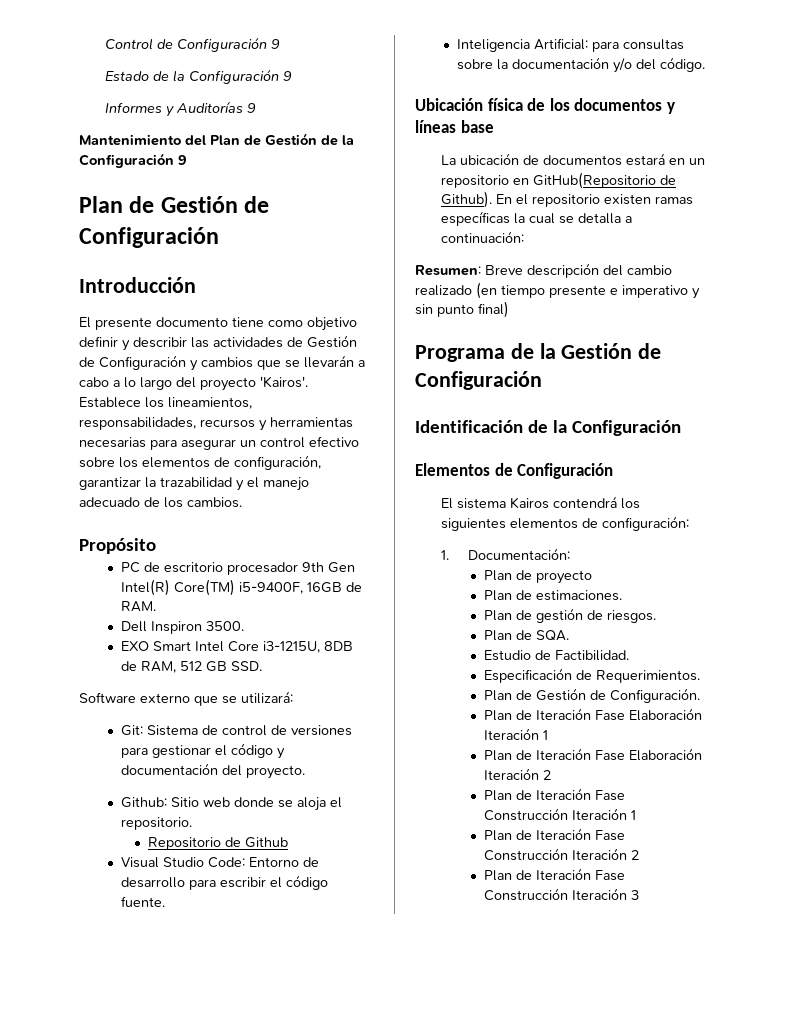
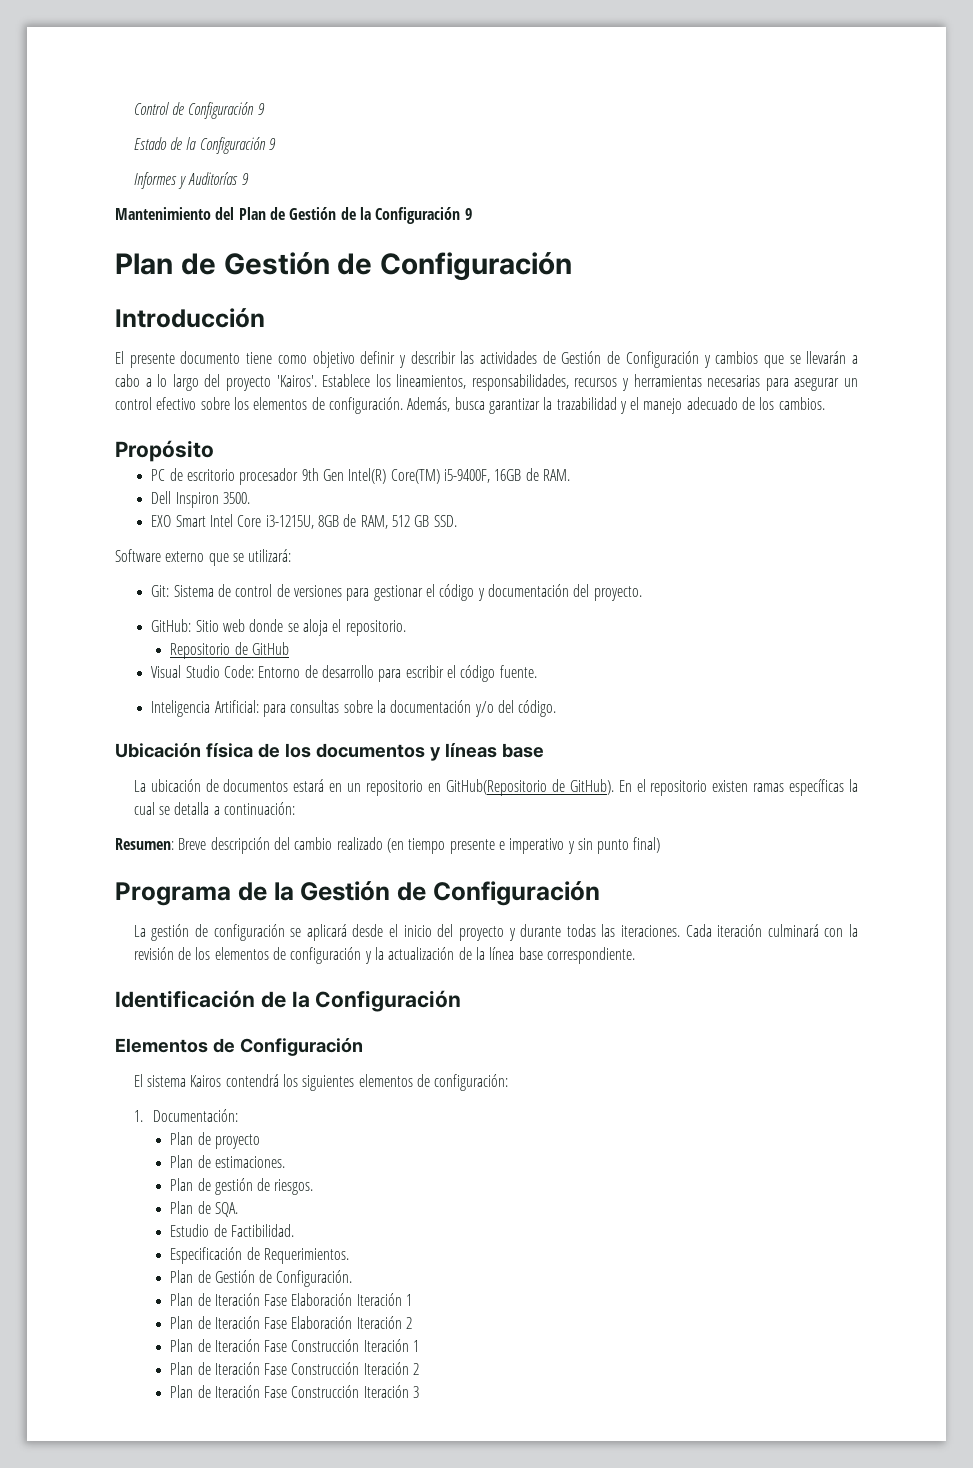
[234,455,321,470] configuración, -> [328,397,485,414] configuración. Además, busca
[324,641,354,651] 8DB -> [317,515,339,527] 8GB
[121,797,168,808] Github: -> [151,619,192,632] GitHub:
[244,837,288,848] Github -> [251,642,289,655] GitHub
[441,191,493,208] Github). -> [569,779,614,795] GitHub).
(542, 380) none -> [133,924,858,941] [133,947,635,964] // La gestión de configuración se aplicará desde el inicio del proyecto y durante todas las iteraciones. Cada iteración culminará con la revisión de los elementos de configuración y la actualización de la línea base correspondiente.

